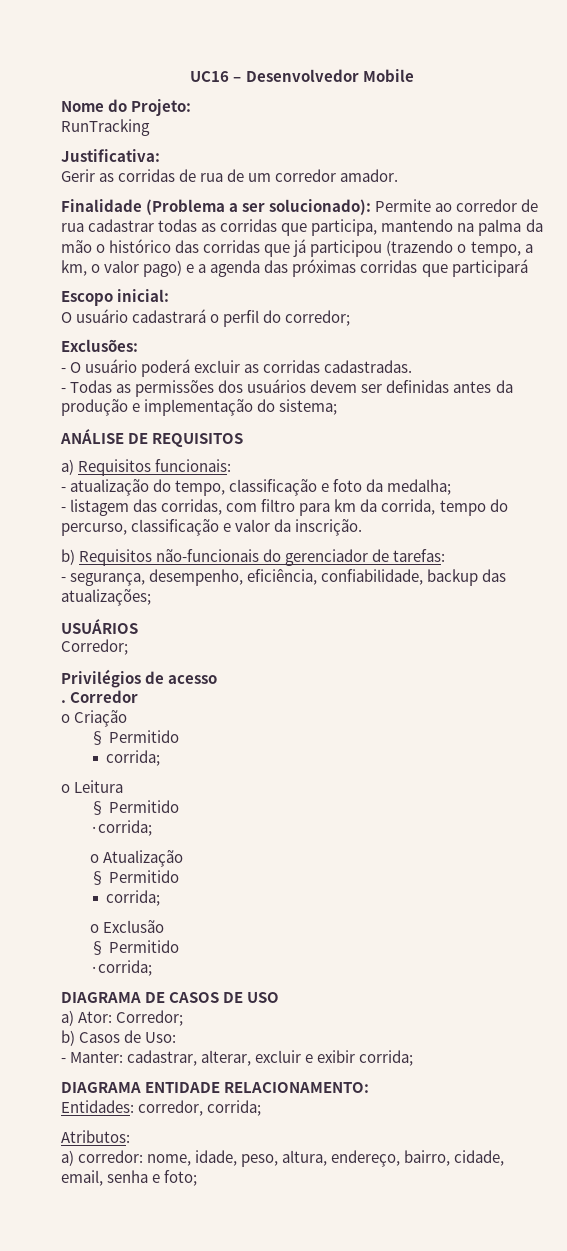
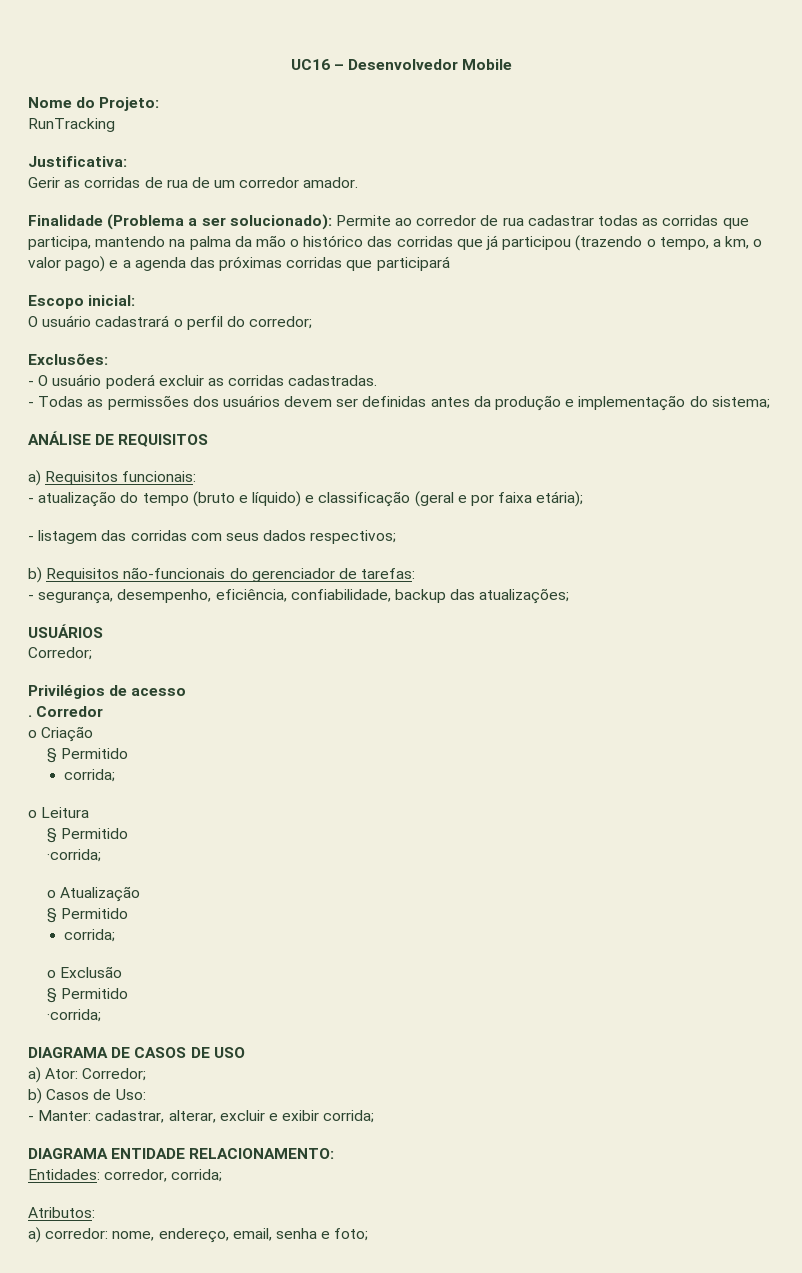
[175,479,452,496] [61,499,508,516] [61,519,363,536] tempo, classificação e foto da medalha; // - listagem das corridas, com filtro para km da corrida, tempo do percurso, classificação e valor da inscrição. -> [142,491,584,507] [28,530,397,544] tempo (bruto e líquido) e classificação (geral e por faixa etária); // - listagem das corridas com seus dados respectivos;
[195,1150,505,1167] idade, peso, altura, endereço, bairro, cidade, -> [158,1228,229,1243] endereço,

